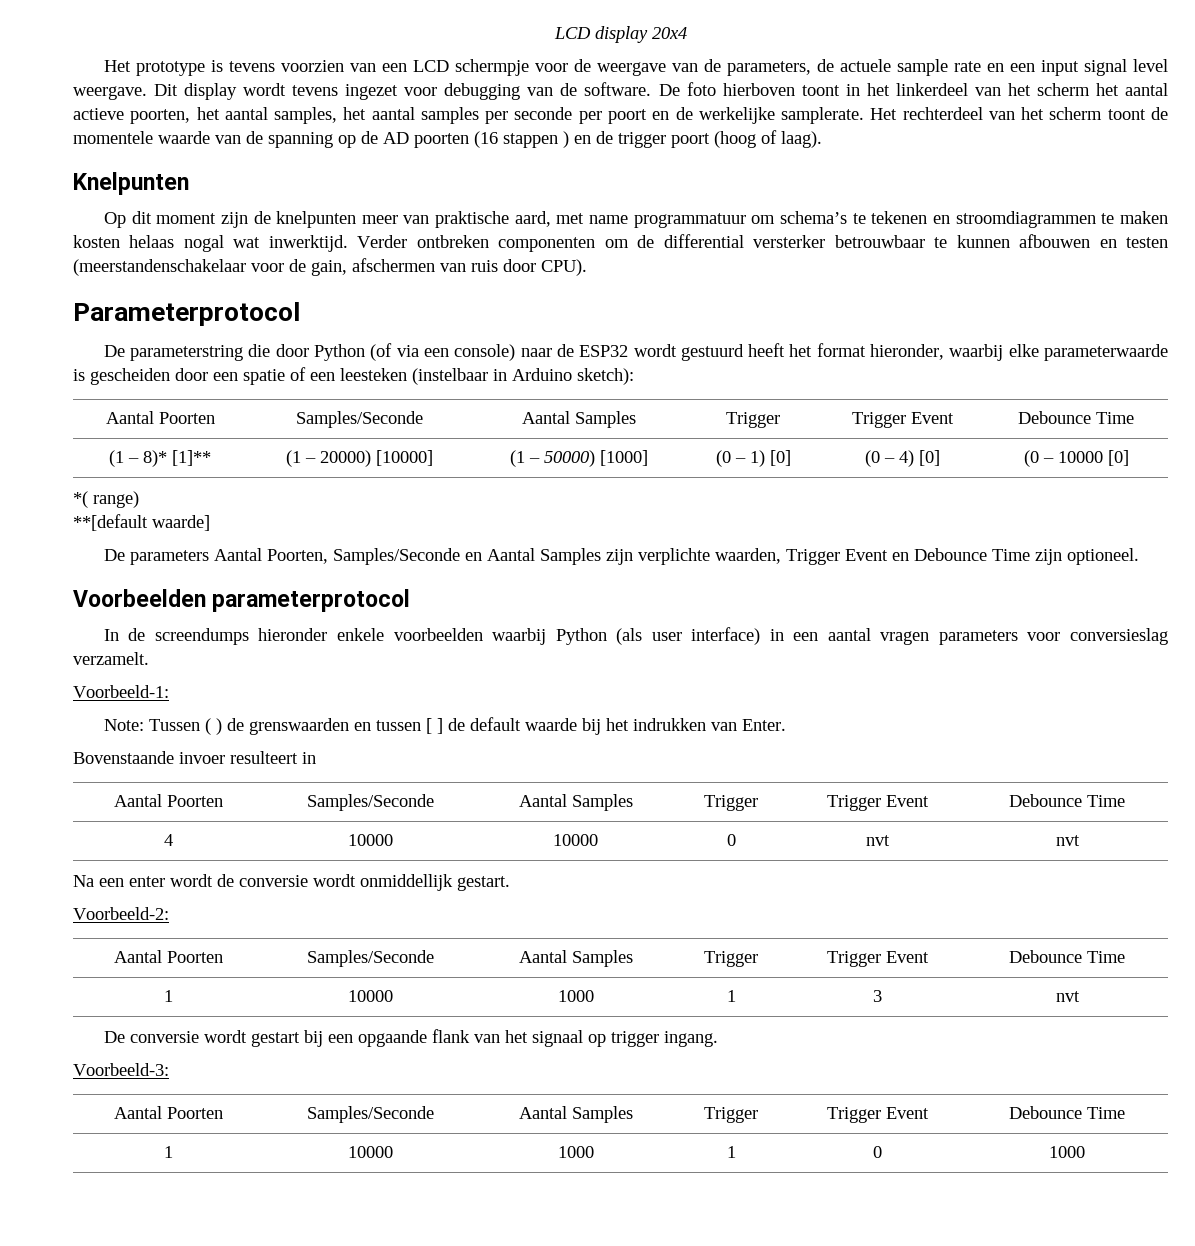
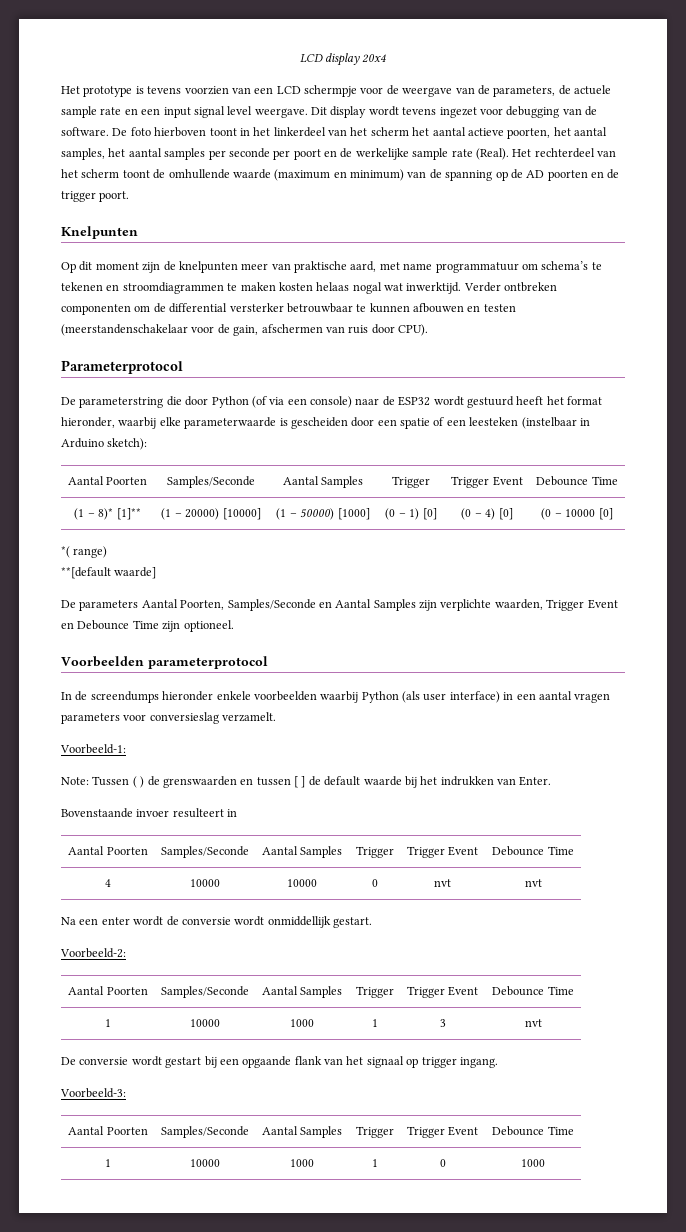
[781,107,865,124] samplerate. -> [412,148,509,160] sample rate (Real).
[73,131,210,144] momentele waarde -> [168,169,404,181] omhullende waarde (maximum en minimum)
[474,130,822,148] (16 stappen ) en de trigger poort (hoog of laag). -> [591,169,620,179] [61,191,130,202] en de trigger poort.

